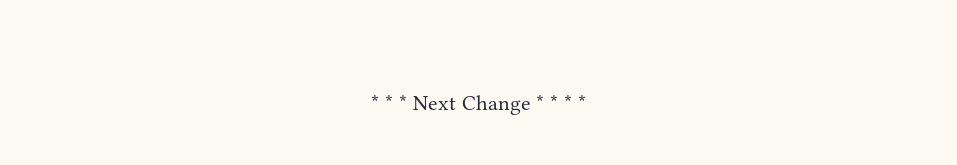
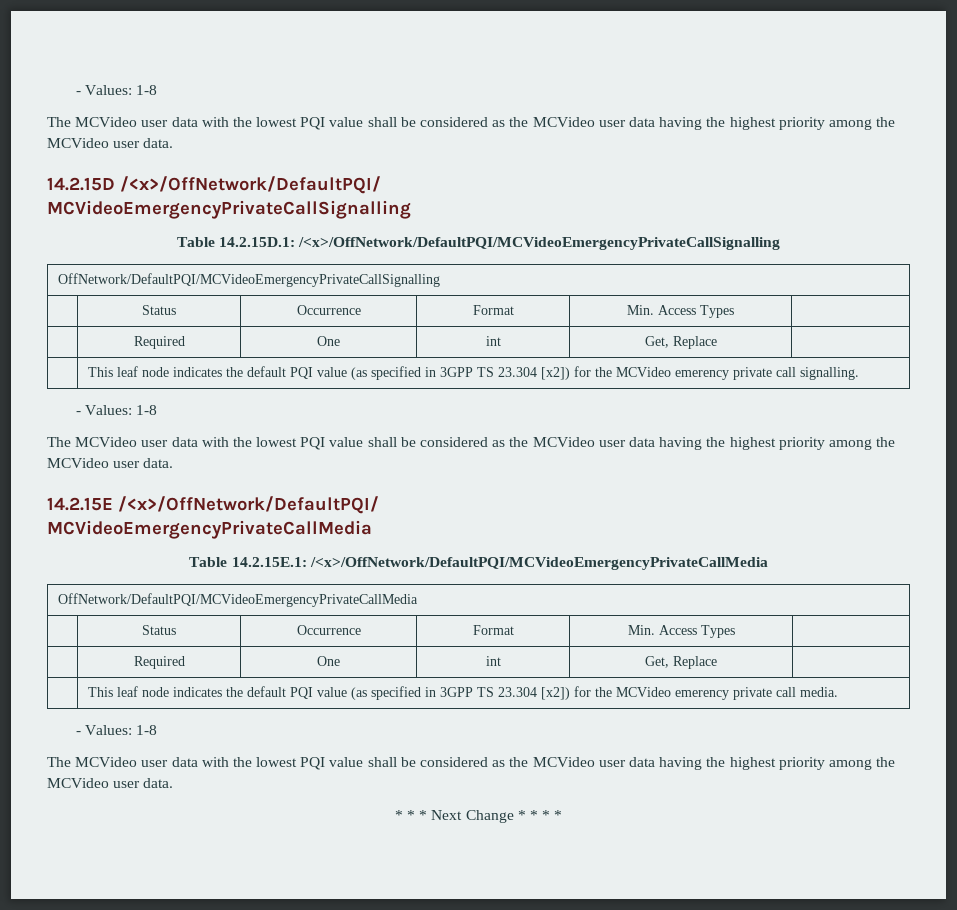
(371, 102) none -> [75,85,158,95] [47,117,896,130] [47,138,174,148] [47,176,381,194] [47,200,411,219] [176,237,781,250] [57,273,440,287] [142,305,176,315] [296,305,361,315] [472,305,514,315] [627,305,734,318] [133,336,185,349] [317,336,340,346] [485,336,501,346] [644,336,717,349] [87,366,859,380] [75,405,158,415] [47,437,896,450] [47,458,174,468] [47,496,379,514] [47,520,372,539] [189,557,768,570] [57,593,418,607] [142,625,176,635] [296,625,361,635] [472,625,514,635] [627,625,735,638] [133,656,185,669] [317,656,340,666] [485,656,501,666] [645,656,717,669] [87,686,838,700] [75,725,158,735] [47,757,896,770] [47,778,174,788] - Values: 1-8 // The MCVideo user data with the lowest PQI value shall be considered as the MCVideo user data having the highest priority among the MCVideo user data. // 14.2.15D /<x>/OffNetwork/DefaultPQI/ // MCVideoEmergencyPrivateCallSignalling // Table 14.2.15D.1: /<x>/OffNetwork/DefaultPQI/MCVideoEmergencyPrivateCallSignalling // OffNetwork/DefaultPQI/MCVideoEmergencyPrivateCallSignalling // | Status | Occurrence | Format | Min. Access Types | // | Required | One | int | Get, Replace | // | This leaf node indicates the default PQI value (as specified in 3GPP TS 23.304 [x2]) for the MCVideo emerency private call signalling. // - Values: 1-8 // The MCVideo user data with the lowest PQI value shall be considered as the MCVideo user data having the highest priority among the MCVideo user data. // 14.2.15E /<x>/OffNetwork/DefaultPQI/ // MCVideoEmergencyPrivateCallMedia // Table 14.2.15E.1: /<x>/OffNetwork/DefaultPQI/MCVideoEmergencyPrivateCallMedia // OffNetwork/DefaultPQI/MCVideoEmergencyPrivateCallMedia // | Status | Occurrence | Format | Min. Access Types | // | Required | One | int | Get, Replace | // | This leaf node indicates the default PQI value (as specified in 3GPP TS 23.304 [x2]) for the MCVideo emerency private call media. // - Values: 1-8 // The MCVideo user data with the lowest PQI value shall be considered as the MCVideo user data having the highest priority among the MCVideo user data. //

